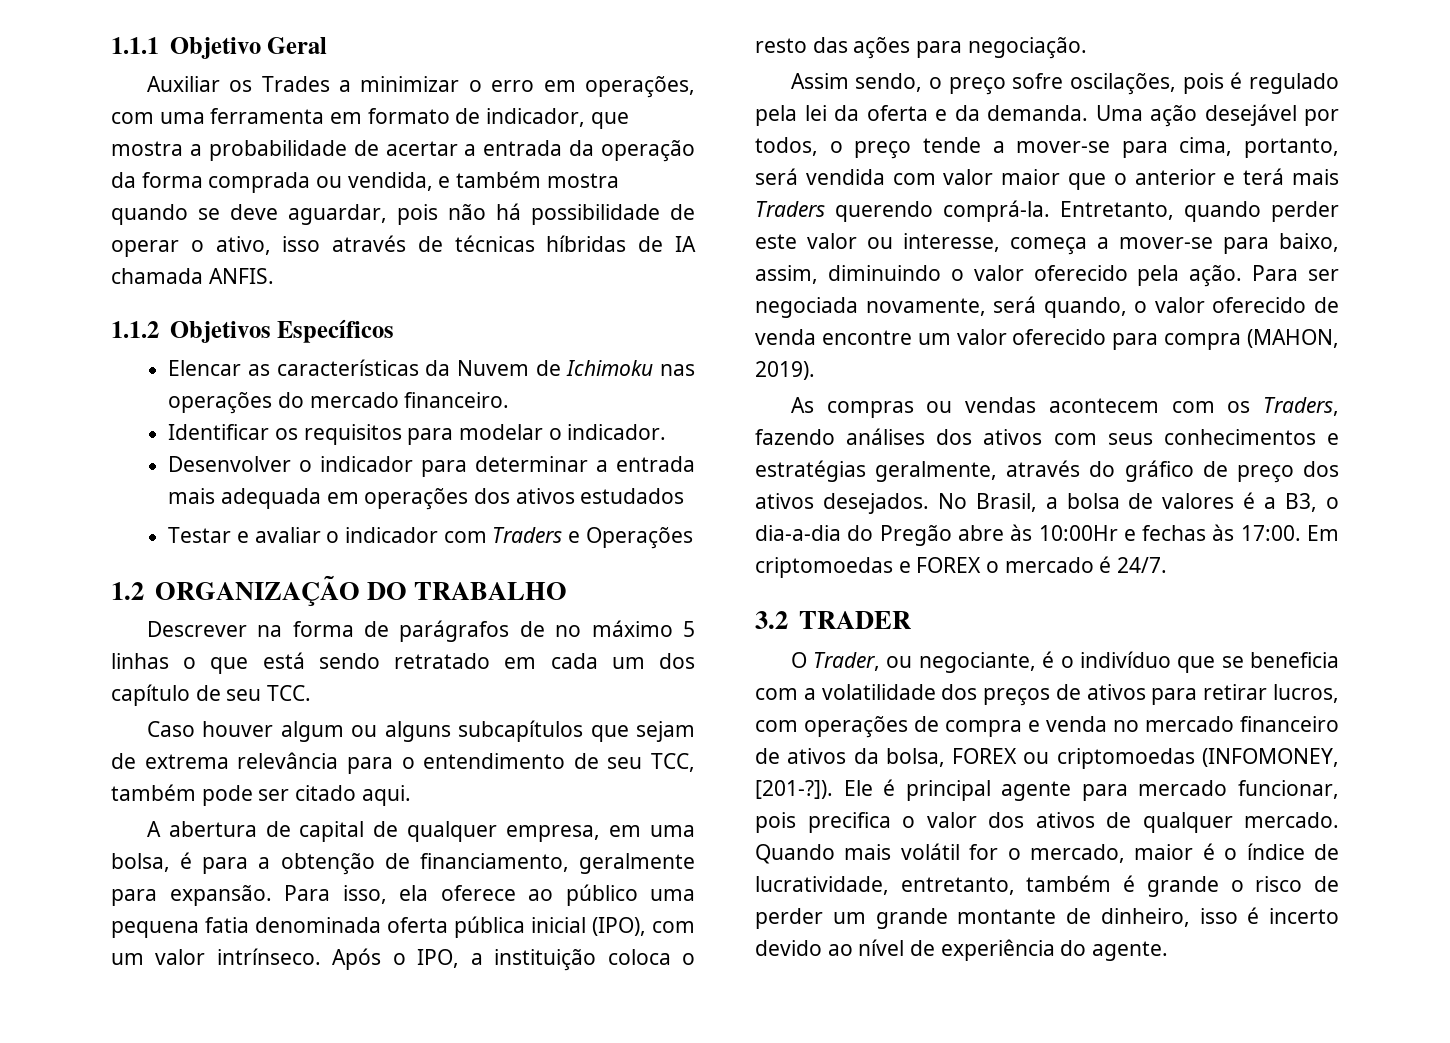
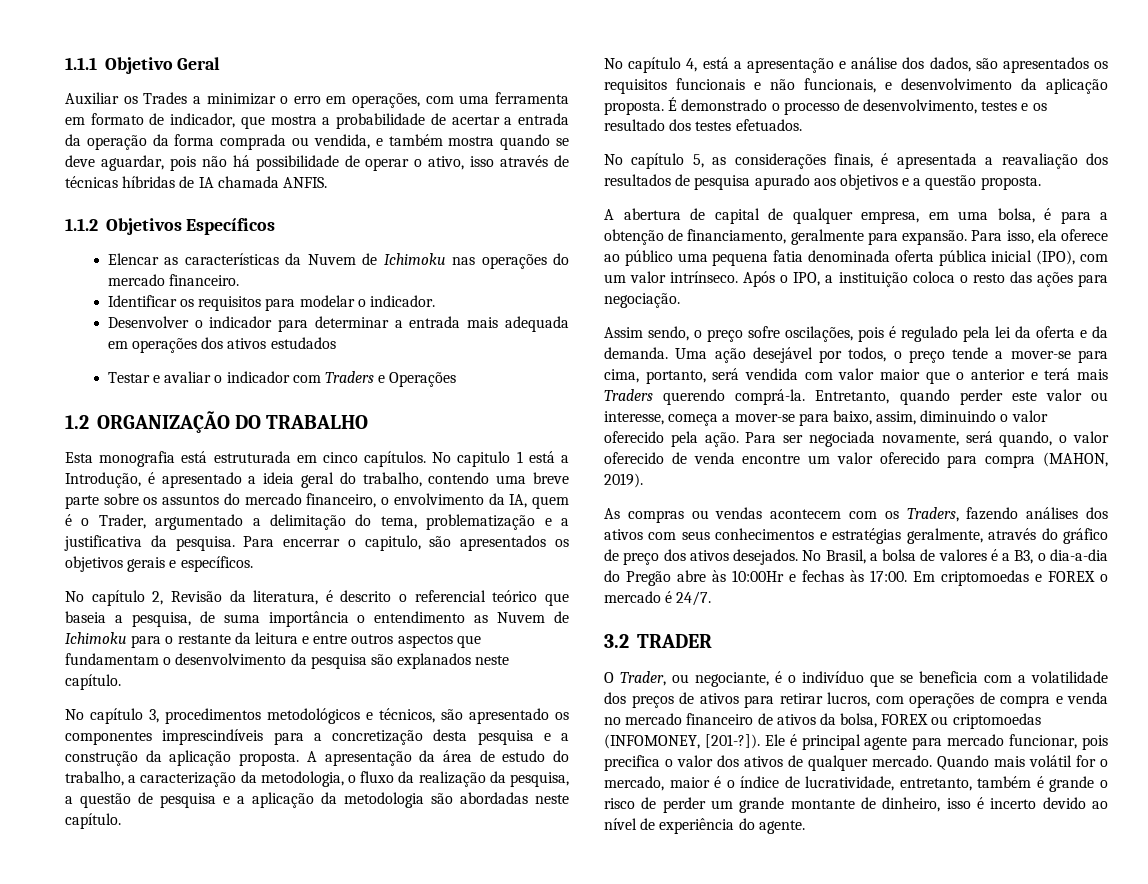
[146,620,695,642] [111,652,695,674] [111,684,312,706] [146,720,695,742] [111,752,695,774] [111,784,411,806] Descrever na forma de parágrafos de no máximo 5 linhas o que está sendo retratado em cada um dos capítulo de seu TCC. // Caso houver algum ou alguns subcapítulos que sejam de extrema relevância para o entendimento de seu TCC, também pode ser citado aqui. -> [65,451,569,467] [65,472,569,488] [65,493,569,509] [65,514,569,530] [64,535,569,551] [65,556,253,572] [65,590,569,606] [65,611,569,627] [65,632,481,648] [65,653,510,669] [65,674,121,690] [65,708,569,724] [65,729,569,745] [65,750,569,766] [65,771,569,787] [65,792,569,808] [65,813,121,829] [604,57,1108,73] [604,78,1108,94] [604,97,1047,115] [604,119,802,131] [604,153,1108,169] [604,174,1041,190] Esta monografia está estruturada em cinco capítulos. No capitulo 1 está a Introdução, é apresentado a ideia geral do trabalho, contendo uma breve parte sobre os assuntos do mercado financeiro, o envolvimento da IA, quem é o Trader, argumentado a delimitação do tema, problematização e a justificativa da pesquisa. Para encerrar o capitulo, são apresentados os objetivos gerais e específicos. // No capítulo 2, Revisão da literatura, é descrito o referencial teórico que baseia a pesquisa, de suma importância o entendimento as Nuvem de Ichimoku para o restante da leitura e entre outros aspectos que fundamentam o desenvolvimento da pesquisa são explanados neste capítulo. // No capítulo 3, procedimentos metodológicos e técnicos, são apresentado os componentes imprescindíveis para a concretização desta pesquisa e a construção da aplicação proposta. A apresentação da área de estudo do trabalho, a caracterização da metodologia, o fluxo da realização da pesquisa, a questão de pesquisa e a aplicação da metodologia são abordadas neste capítulo. // No capítulo 4, está a apresentação e análise dos dados, são apresentados os requisitos funcionais e não funcionais, e desenvolvimento da aplicação proposta. É demonstrado o processo de desenvolvimento, testes e os resultado dos testes efetuados. // No capítulo 5, as considerações finais, é apresentada a reavaliação dos resultados de pesquisa apurado aos objetivos e a questão proposta.

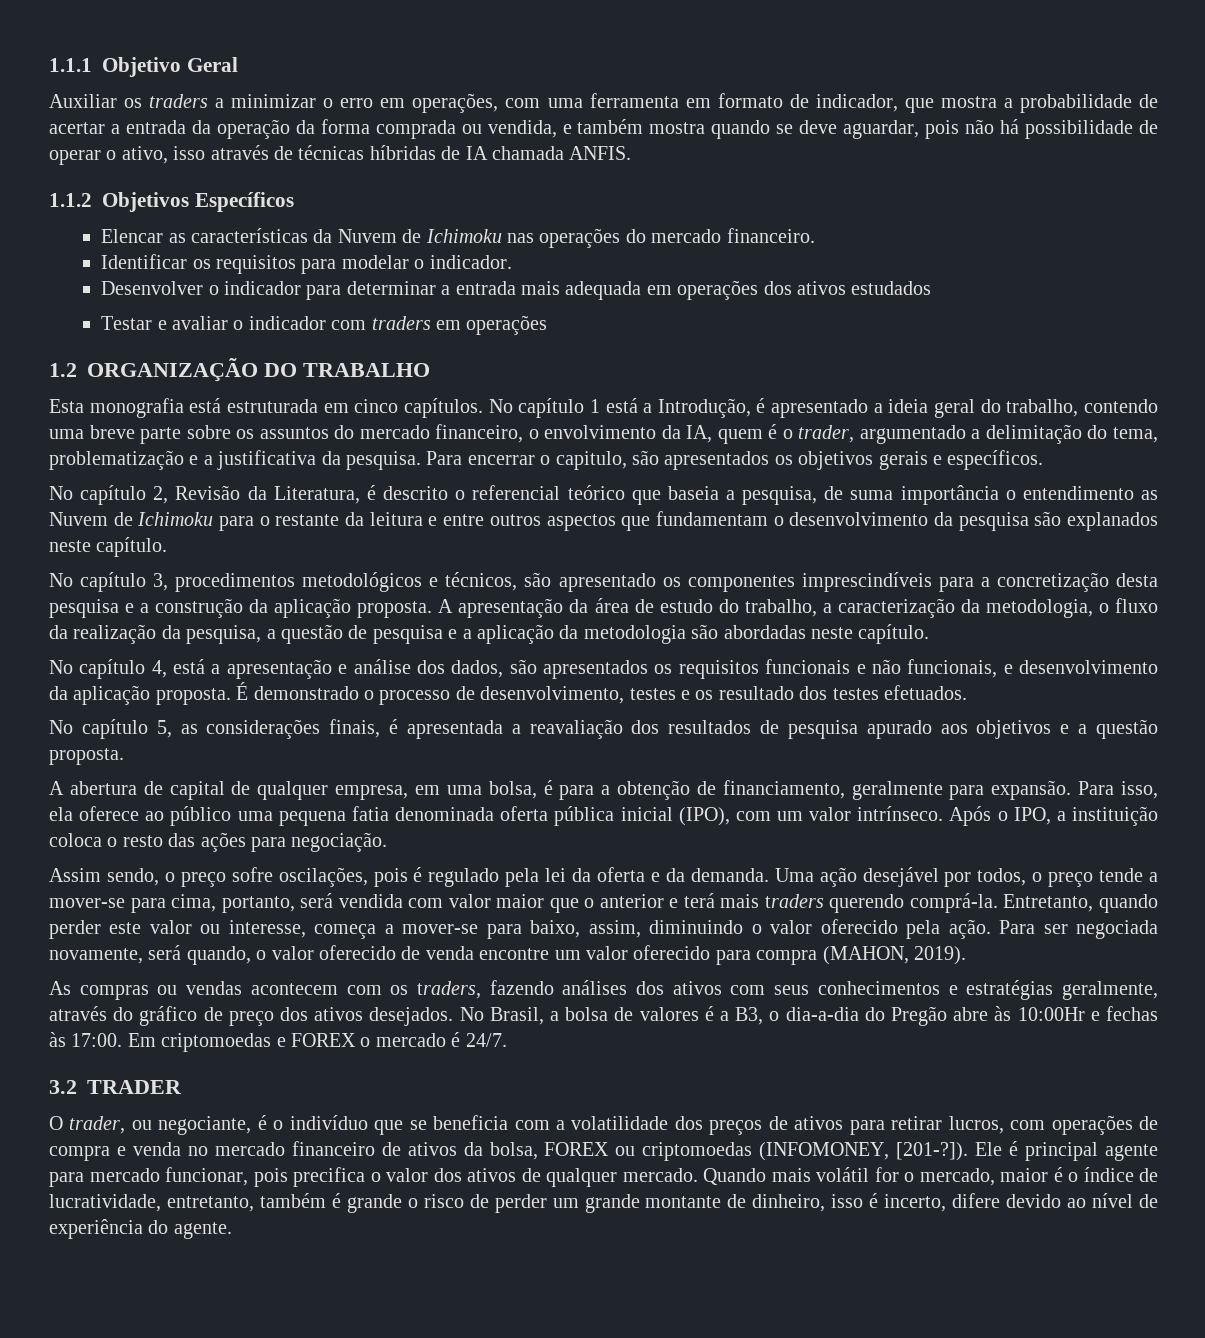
[143,92,188,104] Trades -> [149,94,209,108] traders
[324,371,457,387] Traders e Operações -> [371,315,548,335] traders em operações
[457,451,511,467] capitulo -> [518,398,585,418] capítulo
[98,514,146,529] Trader, -> [798,425,855,443] trader,
[253,590,319,605] literatura, -> [273,486,360,504] Literatura,
[604,389,653,401] Traders -> [764,894,824,908] traders
[906,507,959,522] Traders, -> [416,981,481,999] traders,
[620,671,666,686] Trader, -> [69,1116,126,1134] trader,
[990,798,1037,809] incerto -> [884,1193,1001,1212] incerto, difere

